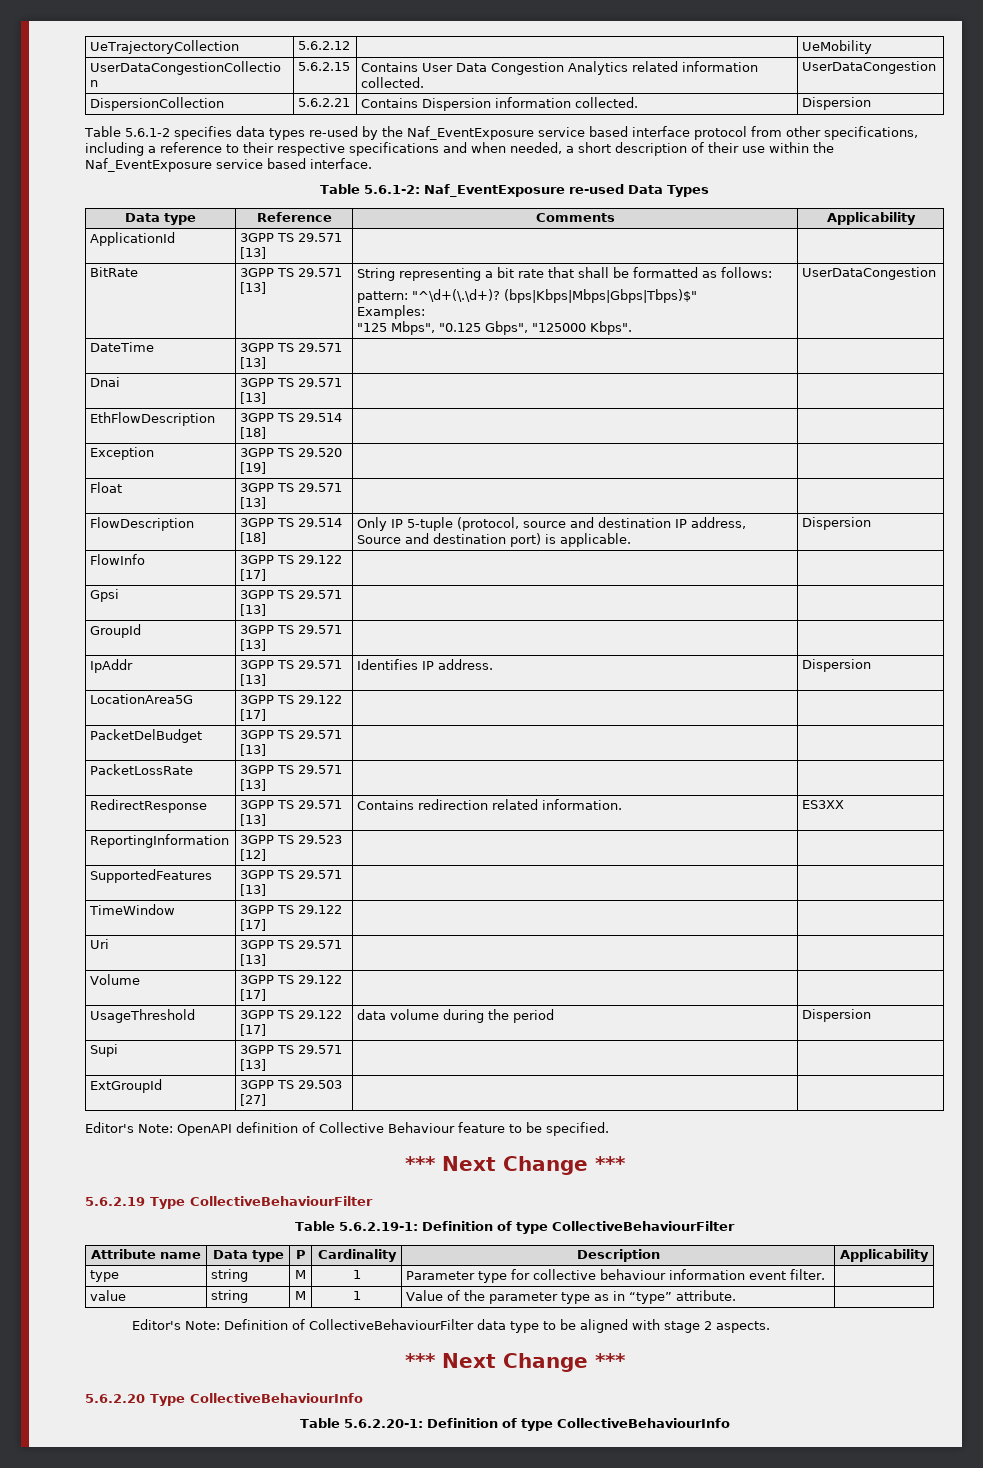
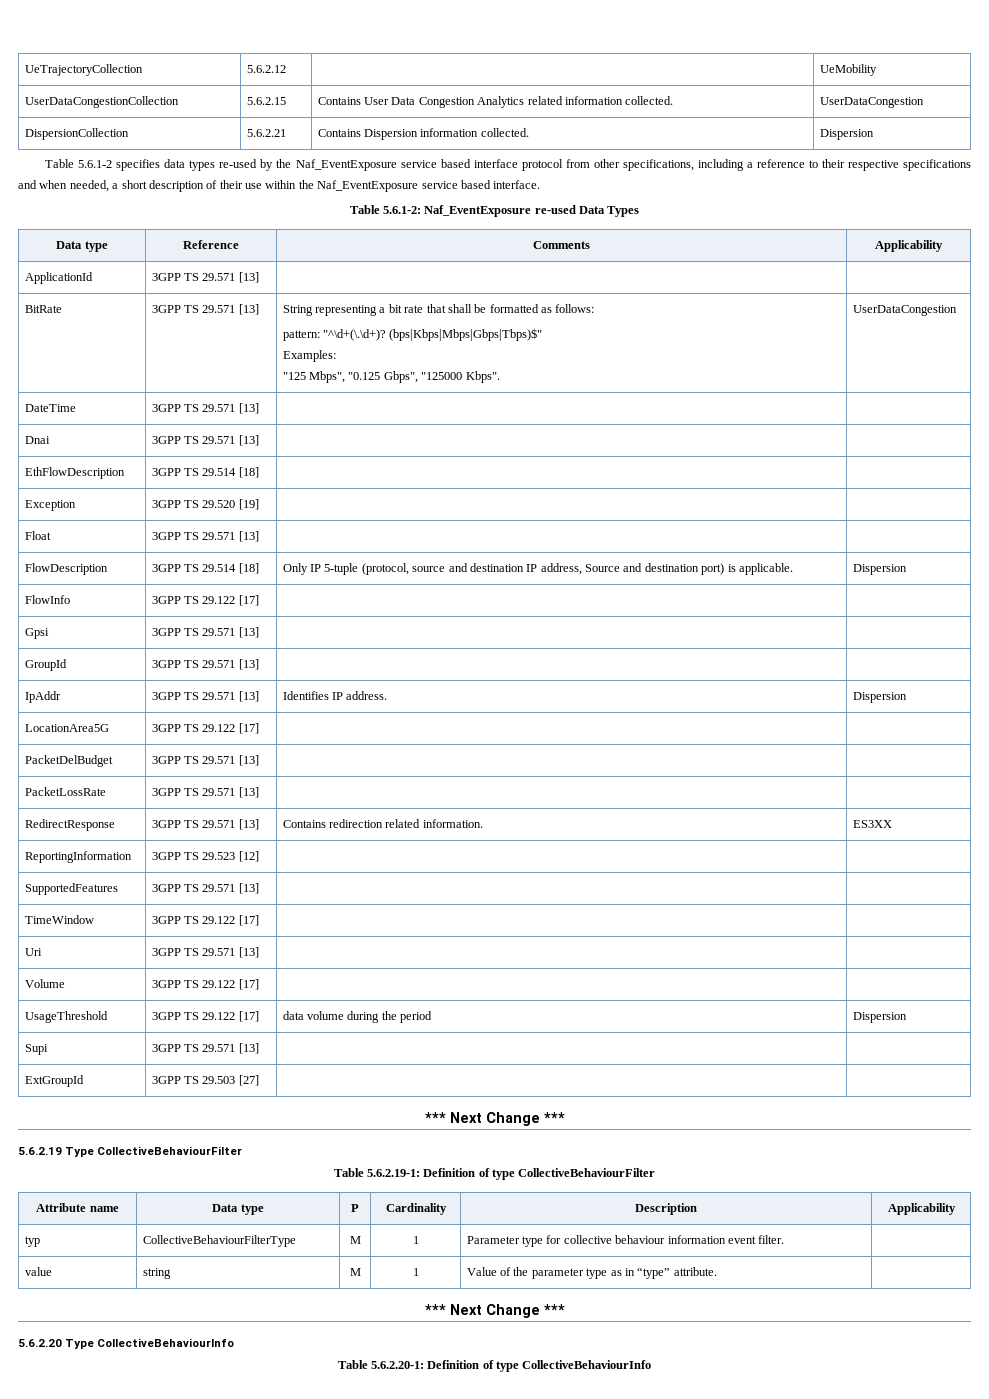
[85,1122,609,1136] // Editor's Note: OpenAPI definition of Collective Behaviour feature to be specified. -> (259, 1080) none
[90,1270,120,1282] [211,1269,249,1282] type | string -> [24,1236,40,1247] [142,1235,296,1247] typ | CollectiveBehaviourFilterType
[132,1319,771,1333] // Editor's Note: Definition of CollectiveBehaviourFilter data type to be aligned with stage 2 aspects. -> (717, 1271) none

